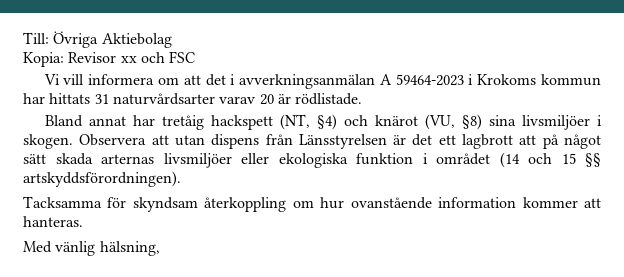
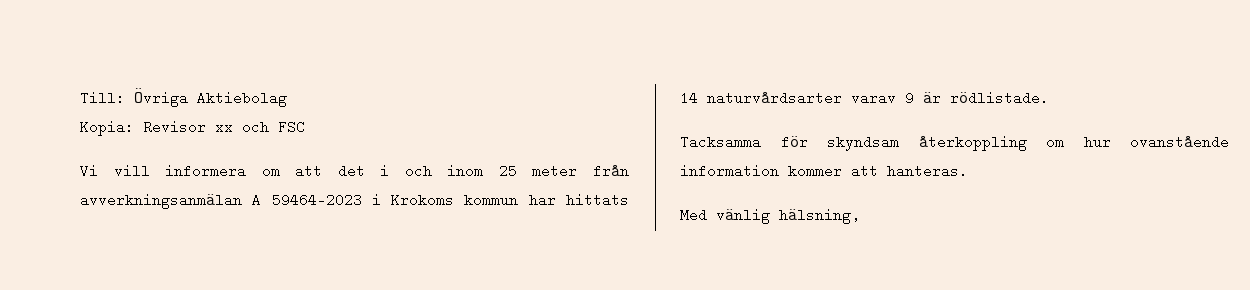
(236, 79) none -> [404,164,630,178] och inom 25 meter från
[94,94,109,104] 31 -> [680,91,698,105] 14
[259,94,274,105] 20 -> [905,91,914,105] 9
[44,114,602,130] [23,134,601,149] [23,152,601,168] [23,171,181,187] // Bland annat har tretåig hackspett (NT, §4) och knärot (VU, §8) sina livsmiljöer i skogen. Observera att utan dispens från Länsstyrelsen är det ett lagbrott att på något sätt skada arternas livsmiljöer eller ekologiska funktion i området (14 och 15 §§ artskyddsförordningen). -> (1049, 98) none

